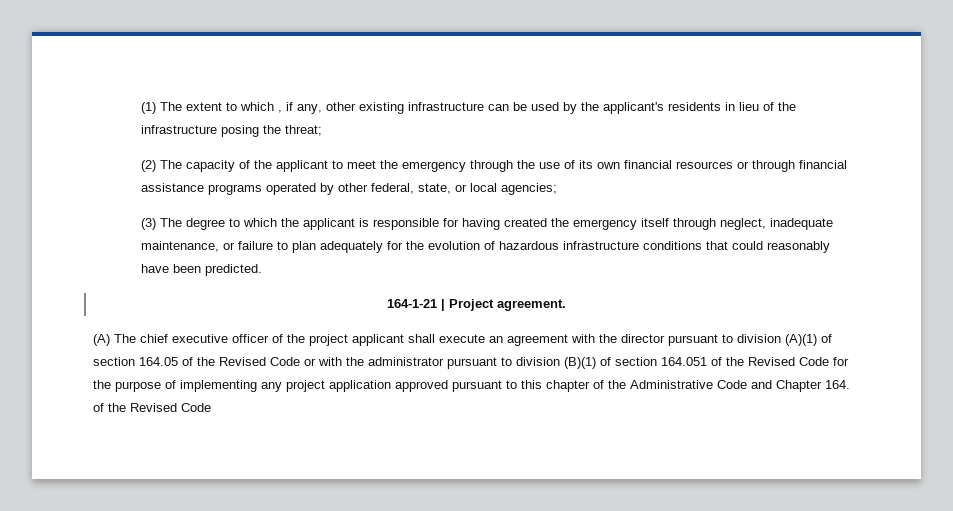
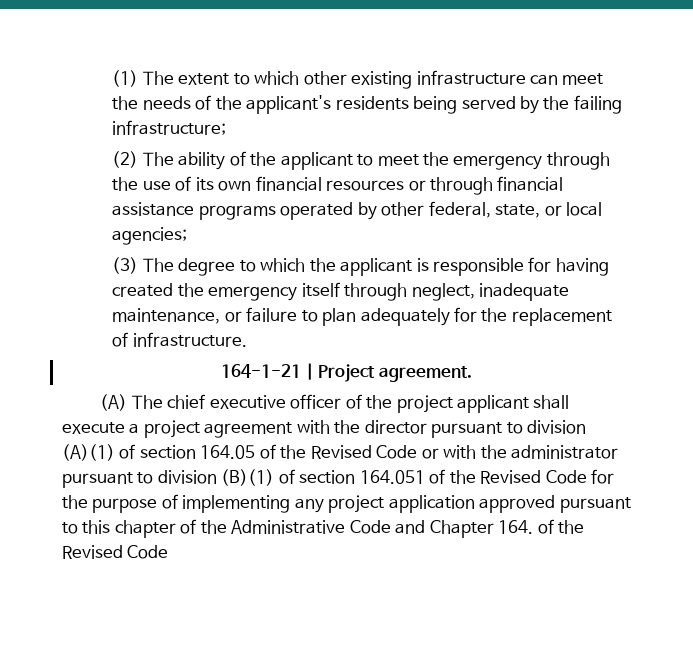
[277,102,322,114] , if any, -> (300, 78) none
[512,102,796,114] [140,125,322,137] be used by the applicant's residents in lieu of the infrastructure posing the threat; -> [562,73,604,85] [112,95,622,114] [112,120,227,135] meet the needs of the applicant's residents being served by the failing infrastructure;
[185,160,235,172] capacity -> [178,152,226,170] ability
[427,241,830,253] [140,264,262,276] evolution of hazardous infrastructure conditions that could reasonably have been predicted. -> [511,308,612,326] [112,332,247,347] replacement of infrastructure.
[489,336,503,343] an -> [129,420,200,438] a project

